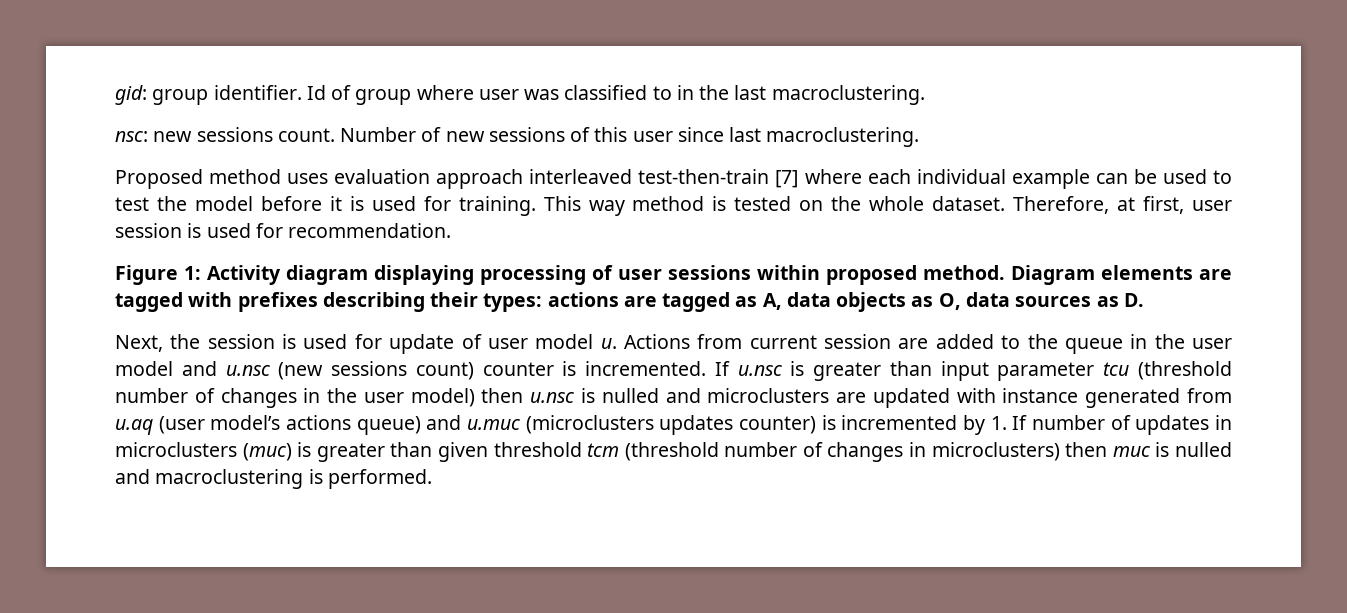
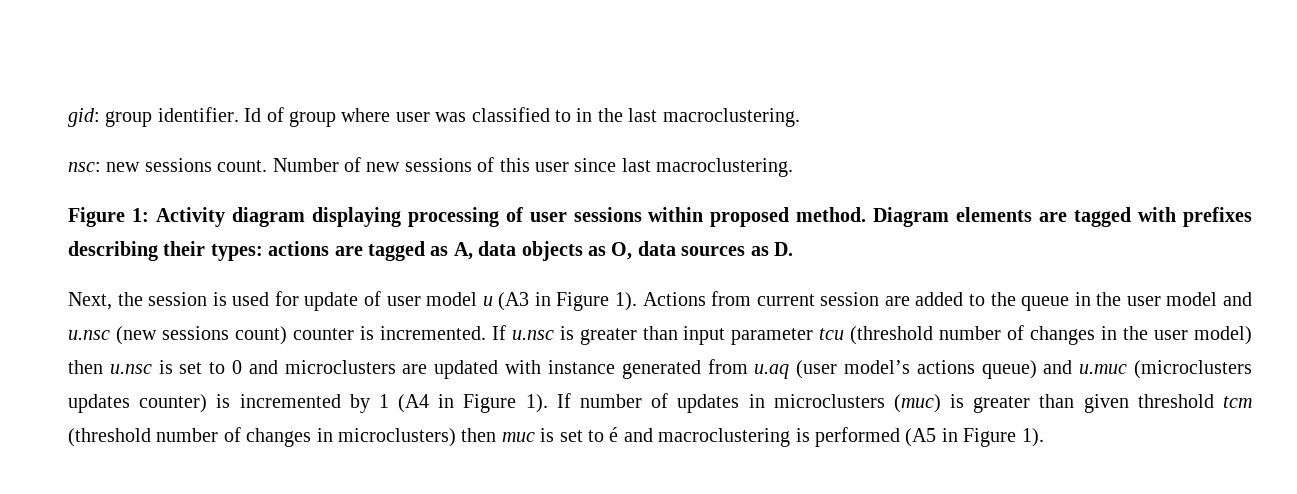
[115,169,1233,189] [115,196,1232,216] [115,223,452,238] // Proposed method uses evaluation approach interleaved test-then-train [7] where each individual example can be used to test the model before it is used for training. This way method is tested on the whole dataset. Therefore, at first, user session is used for recommendation. -> (794, 167) none
[600,338,617,349] u. -> [482,292,637,311] u (A3 in Figure 1).
[601,388,659,403] nulled -> [179,360,243,374] set to 0
[990,416,1007,430] 1. -> [378,394,548,413] 1 (A4 in Figure 1).
[1175,442,1232,457] [115,469,432,489] nulled and macroclustering is performed. -> [559,427,1044,447] set to é and macroclustering is performed (A5 in Figure 1).

